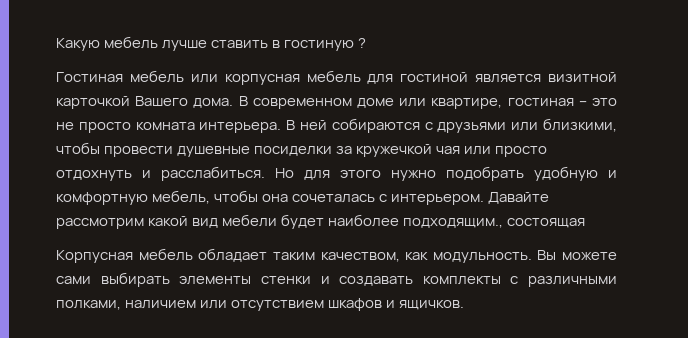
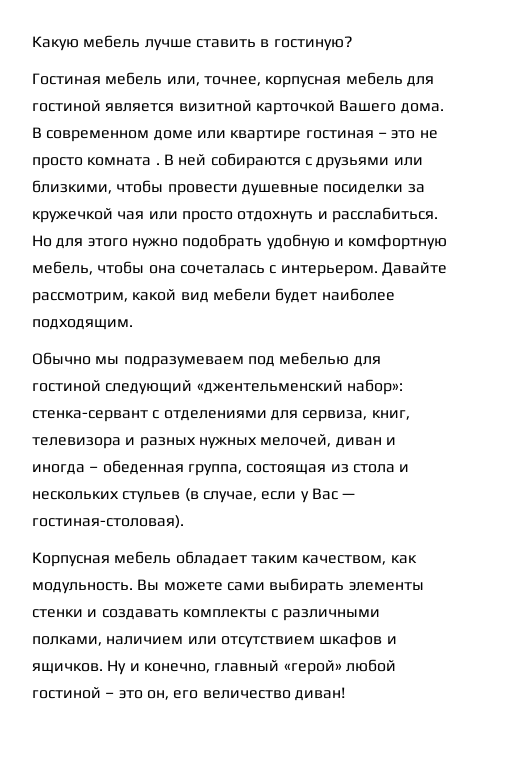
[284,38,367,51] гостиную ? -> [273,36,353,51] гостиную?
[190,74,218,83] или -> [166,76,261,86] или, точнее,
[431,98,503,109] квартире, -> [230,130,302,142] квартире
[199,122,282,133] интерьера. -> [155,163,160,165] .
[56,218,144,229] рассмотрим -> [32,292,128,304] рассмотрим,
[403,218,586,228] подходящим., состоящая -> [32,319,133,330] [32,352,381,368] [32,379,403,395] [32,410,410,422] [32,434,396,449] [32,460,410,476] [32,488,356,503] [32,515,184,529] подходящим. // Обычно мы подразумеваем под мебелью для гостиной следующий «джентельменский набор»: стенка-сервант с отделениями для сервиза, книг, телевизора и разных нужных мелочей, диван и иногда – обеденная группа, состоящая из стола и нескольких стульев (в случае, если у Вас — гостиная-столовая).
(465, 305) none -> [107,659,396,675] [32,687,345,701] Ну и конечно, главный «герой» любой гостиной – это он, его величество диван!

